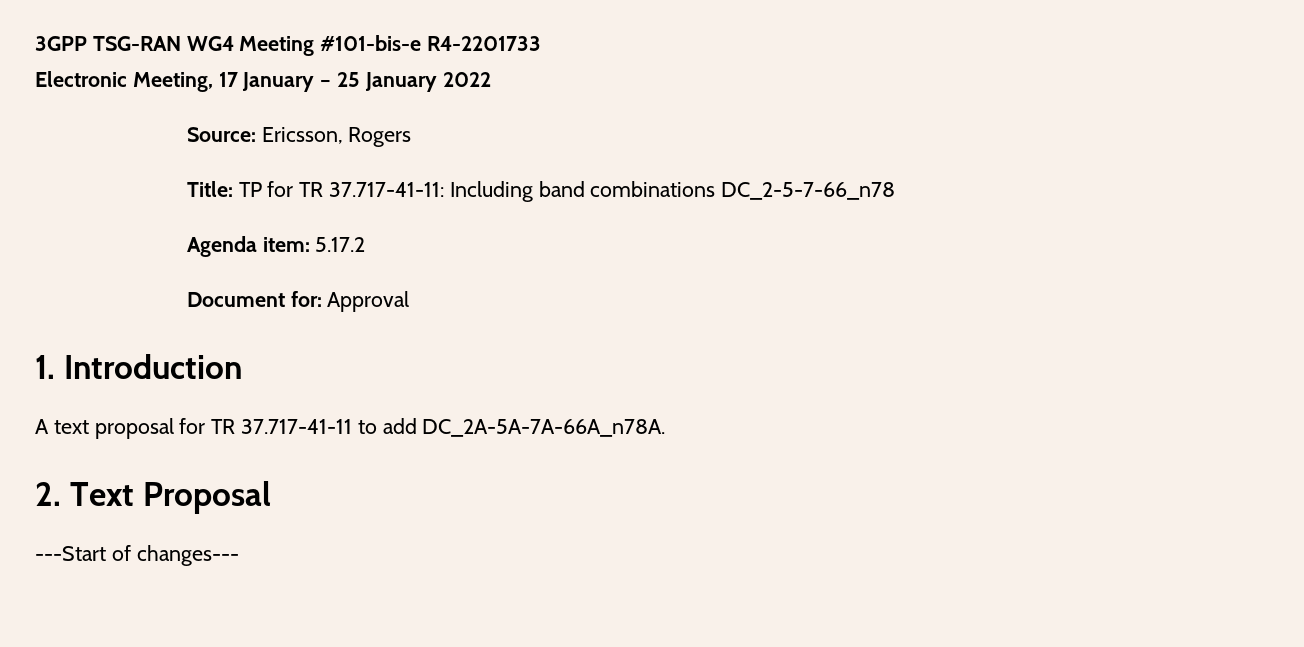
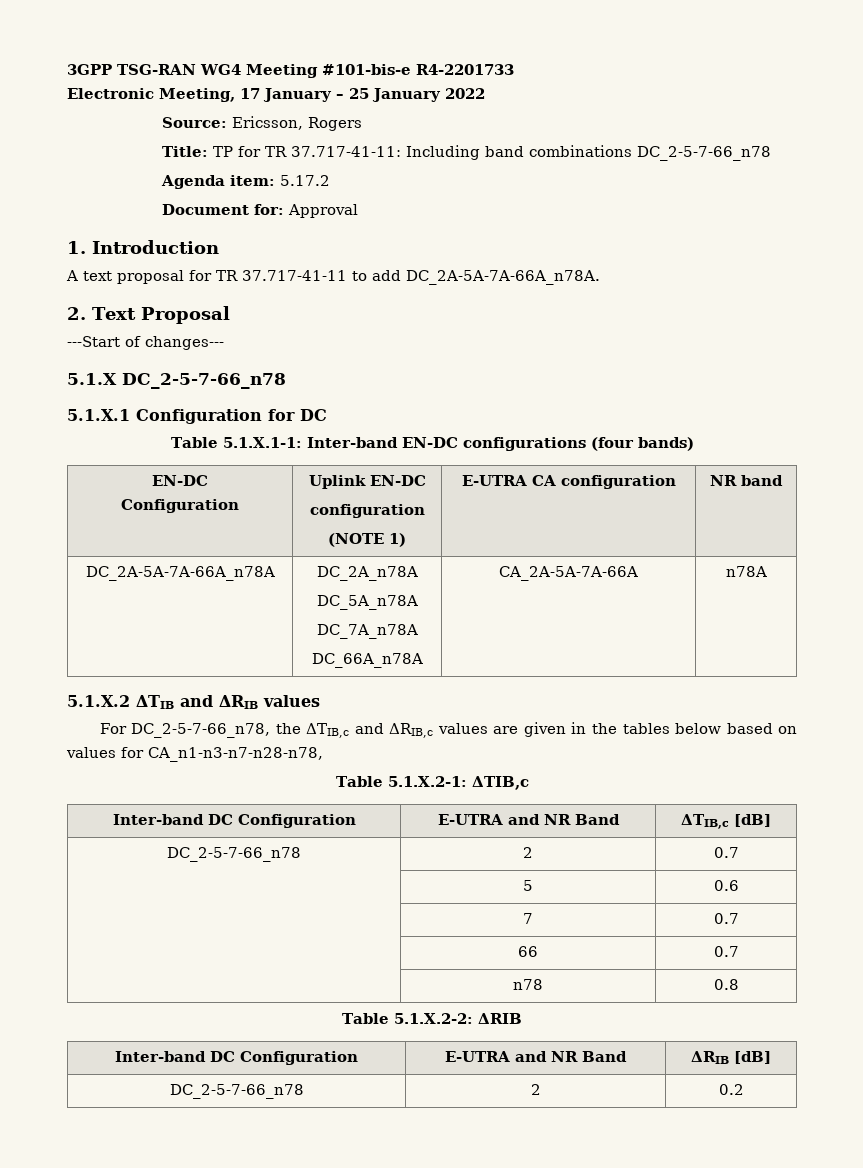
(239, 555) none -> [67,373,286,389] [67,409,327,424] [170,437,694,451] [152,475,208,486] [121,499,239,513] [308,475,426,489] [309,504,425,518] [328,533,406,547] [461,475,676,489] [710,475,783,486] [85,566,275,581] [316,566,418,581] [316,595,418,610] [316,624,418,639] [311,653,423,668] [499,566,638,581] [725,566,767,577] [67,695,320,709] [99,722,797,738] [66,747,323,762] [335,776,529,790] [112,814,356,828] [437,814,620,825] [681,814,771,829] [167,847,301,862] [523,847,533,858] [713,847,739,858] [523,880,533,891] [713,880,739,891] [523,913,533,924] [713,913,739,924] [518,946,538,957] [713,946,739,957] [513,979,543,990] [713,979,739,990] [342,1013,522,1024] [114,1051,358,1065] [445,1051,627,1062] [691,1051,771,1064] [169,1084,304,1099] [530,1084,541,1095] [718,1084,744,1095] // 5.1.X DC_2-5-7-66_n78 // 5.1.X.1 Configuration for DC // Table 5.1.X.1-1: Inter-band EN-DC configurations (four bands) // EN-DC // Configuration | Uplink EN-DC // configuration // (NOTE 1) | E-UTRA CA configuration | NR band // DC_2A-5A-7A-66A_n78A | DC_2A_n78A // DC_5A_n78A // DC_7A_n78A // DC_66A_n78A | CA_2A-5A-7A-66A | n78A // 5.1.X.2 ∆TIB and ∆RIB values // For DC_2-5-7-66_n78, the ΔTIB,c and ΔRIB,c values are given in the tables below based on values for CA_n1-n3-n7-n28-n78, // Table 5.1.X.2-1: ΔTIB,c // Inter-band DC Configuration | E-UTRA and NR Band | ΔTIB,c [dB] // DC_2-5-7-66_n78 | 2 | 0.7 // | 5 | 0.6 // | 7 | 0.7 // | 66 | 0.7 // | n78 | 0.8 // Table 5.1.X.2-2: ΔRIB // Inter-band DC Configuration | E-UTRA and NR Band | ΔRIB [dB] // DC_2-5-7-66_n78 | 2 | 0.2

